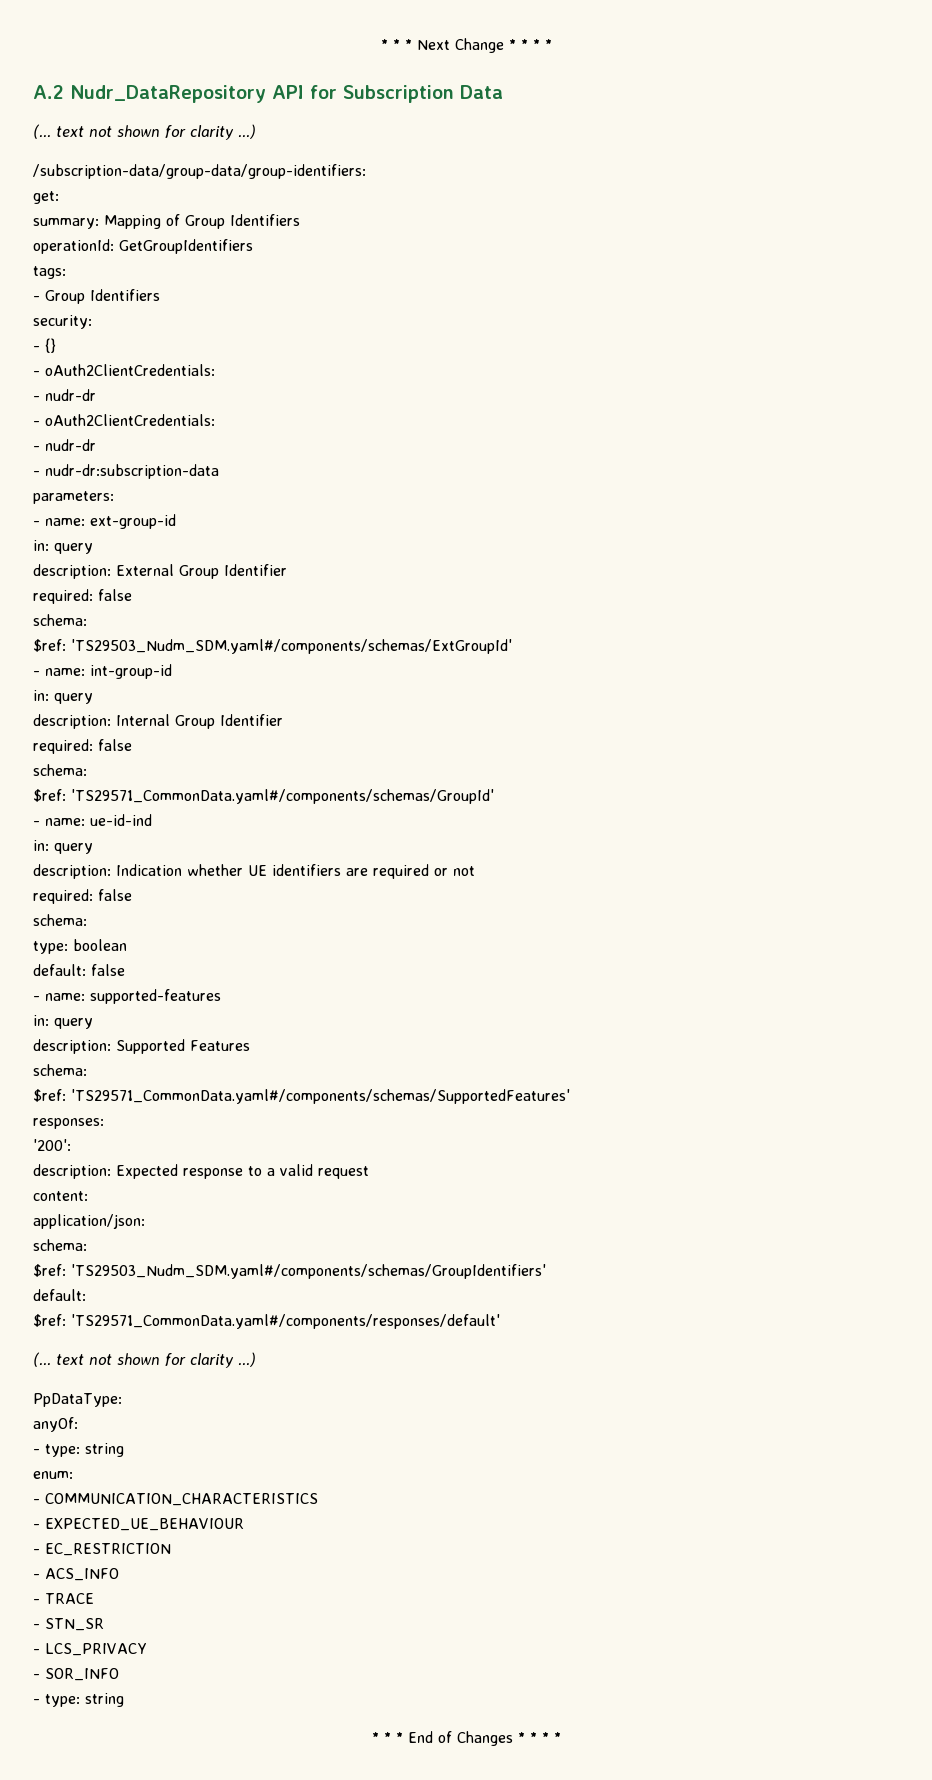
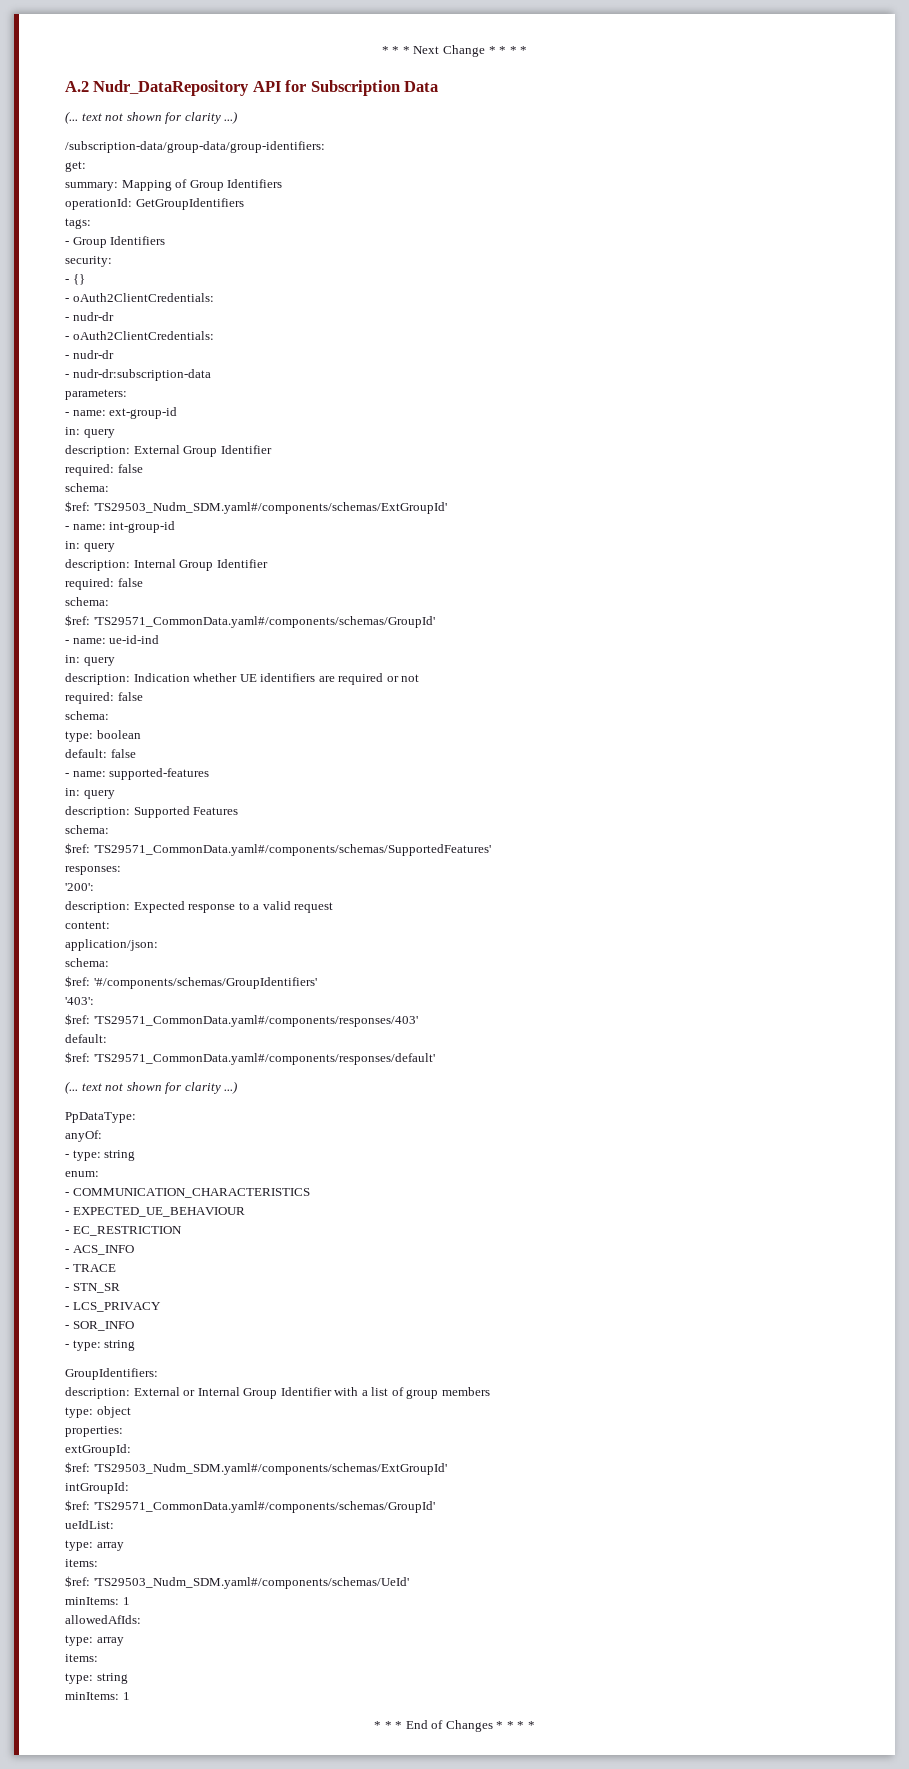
[71,1264,546,1279] 'TS29503_Nudm_SDM.yaml#/components/schemas/GroupIdentifiers' -> [93,977,317,989] [65,997,94,1005] [65,1014,418,1027] '#/components/schemas/GroupIdentifiers' // '403': // $ref: 'TS29571_CommonData.yaml#/components/responses/403'
(124, 1700) none -> [65,1368,158,1380] [65,1387,490,1399] [65,1406,131,1418] [65,1426,123,1437] [65,1444,131,1456] [65,1462,447,1475] [65,1482,129,1494] [65,1500,435,1513] [65,1520,114,1529] [65,1540,124,1551] [65,1559,98,1567] [65,1576,409,1589] [65,1597,130,1605] [65,1615,141,1624] [65,1635,124,1646] [65,1654,98,1662] [65,1673,128,1684] [65,1692,130,1700] // GroupIdentifiers: // description: External or Internal Group Identifier with a list of group members // type: object // properties: // extGroupId: // $ref: 'TS29503_Nudm_SDM.yaml#/components/schemas/ExtGroupId' // intGroupId: // $ref: 'TS29571_CommonData.yaml#/components/schemas/GroupId' // ueIdList: // type: array // items: // $ref: 'TS29503_Nudm_SDM.yaml#/components/schemas/UeId' // minItems: 1 // allowedAfIds: // type: array // items: // type: string // minItems: 1

